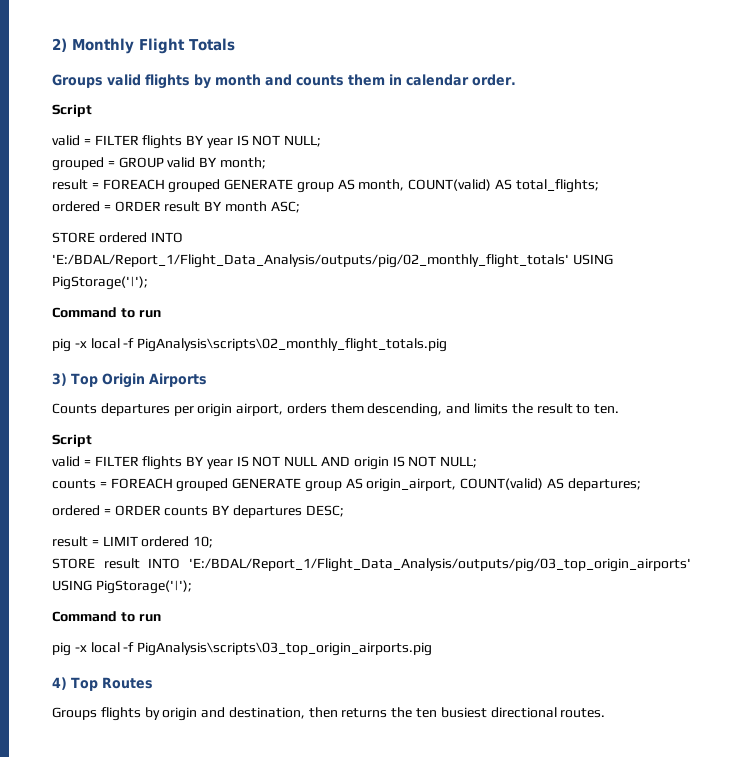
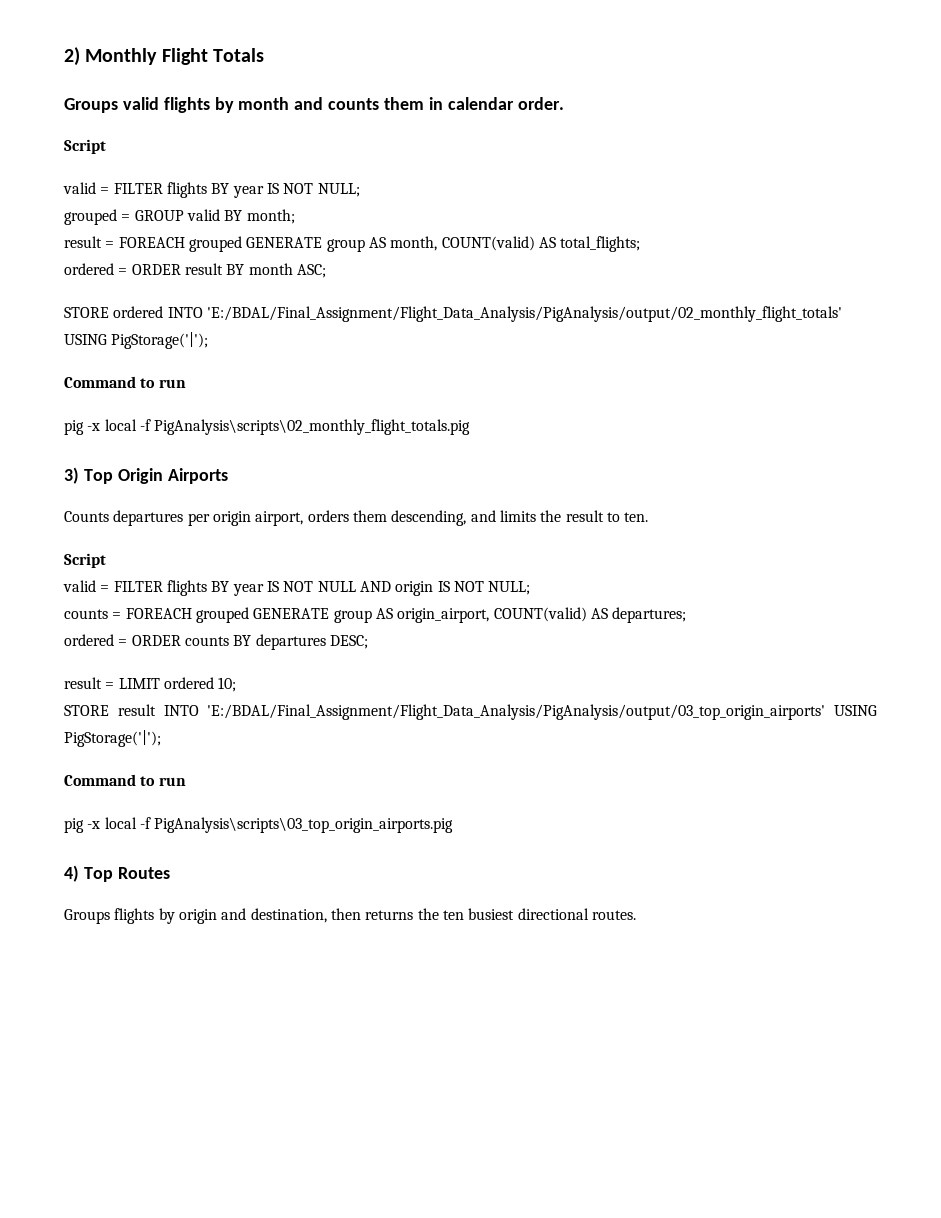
[52,254,569,268] 'E:/BDAL/Report_1/Flight_Data_Analysis/outputs/pig/02_monthly_flight_totals' -> [206,306,842,322] 'E:/BDAL/Final_Assignment/Flight_Data_Analysis/PigAnalysis/output/02_monthly_flight_totals'
[189,558,691,572] 'E:/BDAL/Report_1/Flight_Data_Analysis/outputs/pig/03_top_origin_airports' -> [207,704,826,720] 'E:/BDAL/Final_Assignment/Flight_Data_Analysis/PigAnalysis/output/03_top_origin_airports'

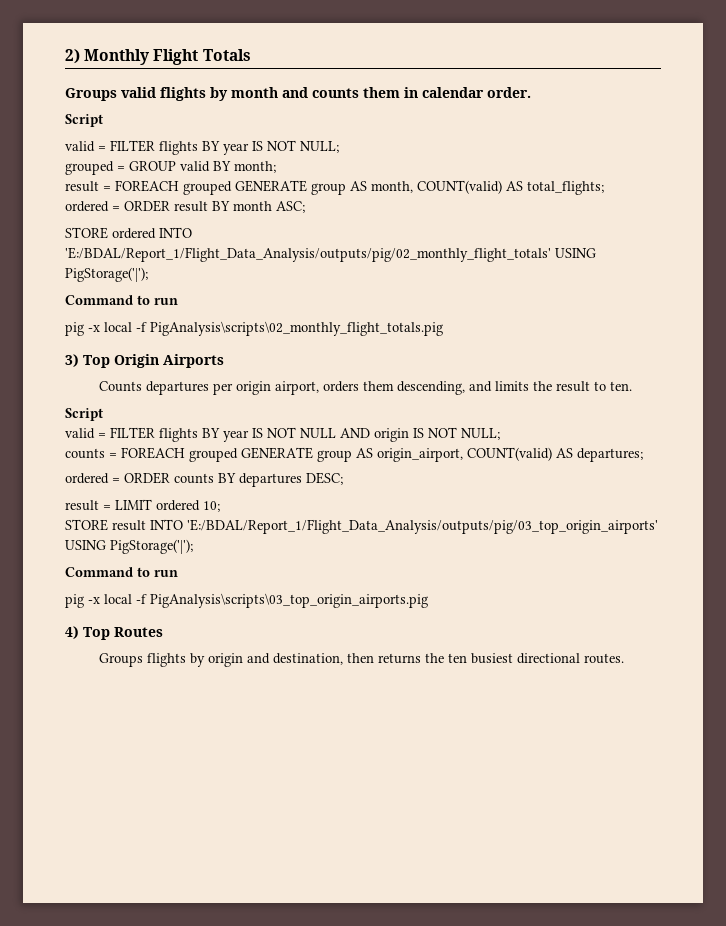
[206,306,842,322] 'E:/BDAL/Final_Assignment/Flight_Data_Analysis/PigAnalysis/output/02_monthly_flight_totals' -> [65,247,551,262] 'E:/BDAL/Report_1/Flight_Data_Analysis/outputs/pig/02_monthly_flight_totals'
[207,704,826,720] 'E:/BDAL/Final_Assignment/Flight_Data_Analysis/PigAnalysis/output/03_top_origin_airports' -> [187,519,658,534] 'E:/BDAL/Report_1/Flight_Data_Analysis/outputs/pig/03_top_origin_airports'

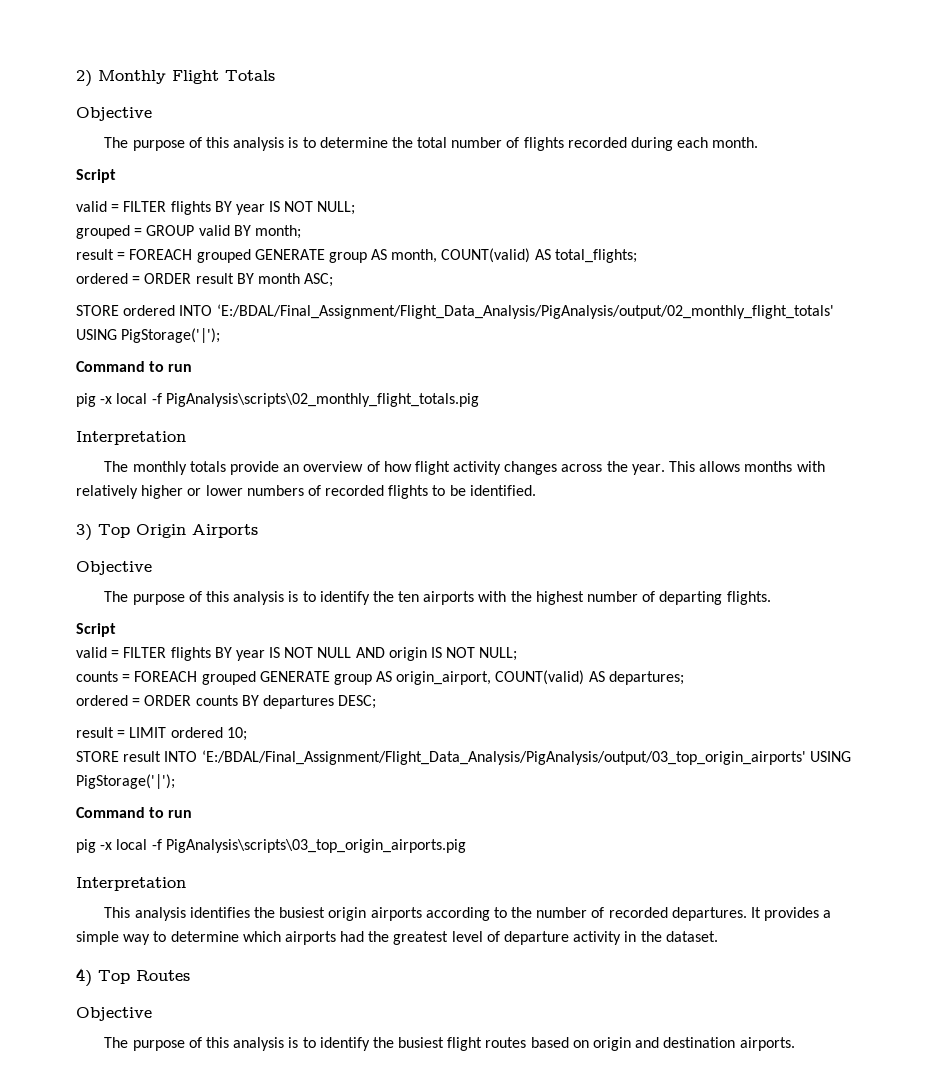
[65,87,531,101] Groups valid flights by month and counts them in calendar order. -> [76,107,152,121] [104,137,759,151] Objective // The purpose of this analysis is to determine the total number of flights recorded during each month.
[65,247,551,262] 'E:/BDAL/Report_1/Flight_Data_Analysis/outputs/pig/02_monthly_flight_totals' -> [216,304,834,319] ‘E:/BDAL/Final_Assignment/Flight_Data_Analysis/PigAnalysis/output/02_monthly_flight_totals'
[65,354,224,368] [99,381,633,395] 3) Top Origin Airports // Counts departures per origin airport, orders them descending, and limits the result to ten. -> [76,431,186,445] [104,461,825,475] [76,485,536,499] [76,524,258,541] [76,561,152,575] [104,591,771,605] Interpretation // The monthly totals provide an overview of how flight activity changes across the year. This allows months with relatively higher or lower numbers of recorded flights to be identified. // 3) Top Origin Airports // Objective // The purpose of this analysis is to identify the ten airports with the highest number of departing flights.
[187,519,658,534] 'E:/BDAL/Report_1/Flight_Data_Analysis/outputs/pig/03_top_origin_airports' -> [201,750,806,765] ‘E:/BDAL/Final_Assignment/Flight_Data_Analysis/PigAnalysis/output/03_top_origin_airports'
[65,626,163,640] [99,653,625,667] 4) Top Routes // Groups flights by origin and destination, then returns the ten busiest directional routes. -> [76,877,186,891] [104,907,832,921] [76,931,718,945] [76,968,190,987] [76,1007,152,1021] [104,1037,795,1051] Interpretation // This analysis identifies the busiest origin airports according to the number of recorded departures. It provides a simple way to determine which airports had the greatest level of departure activity in the dataset. // 4) Top Routes // Objective // The purpose of this analysis is to identify the busiest flight routes based on origin and destination airports.

